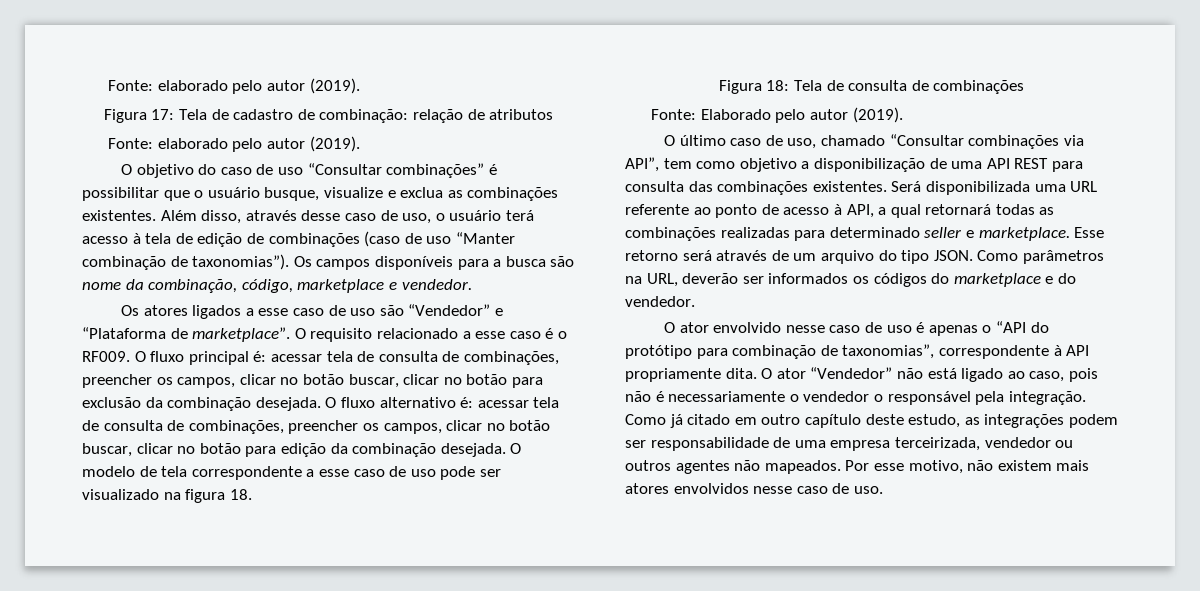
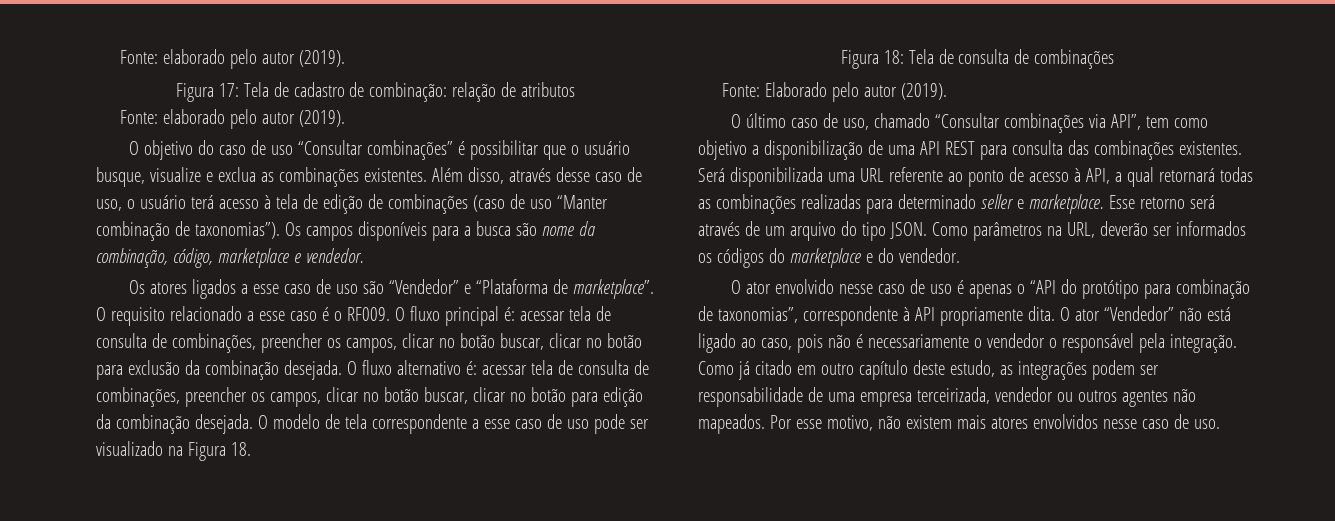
[185,489,226,503] figura -> [187,442,226,461] Figura

